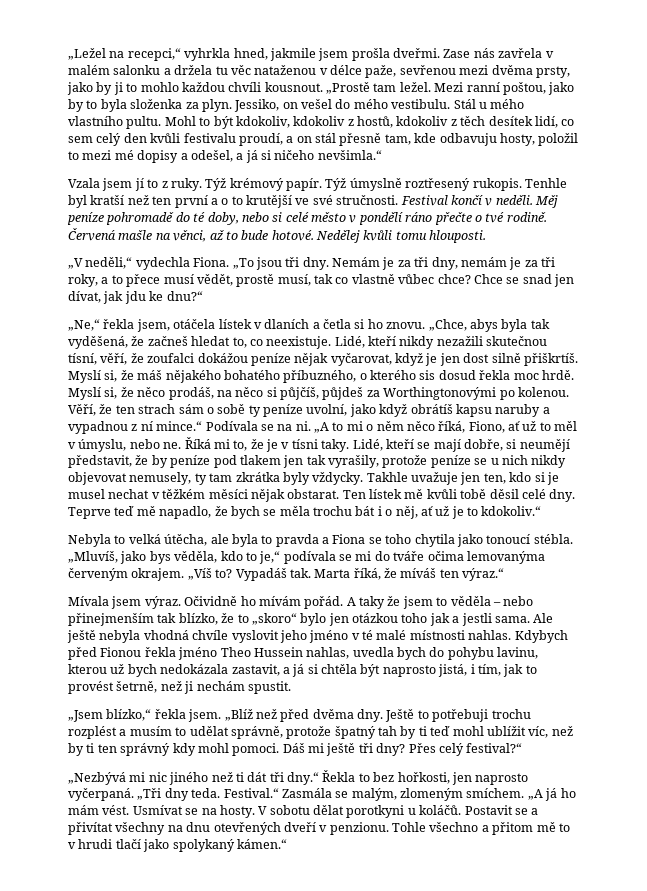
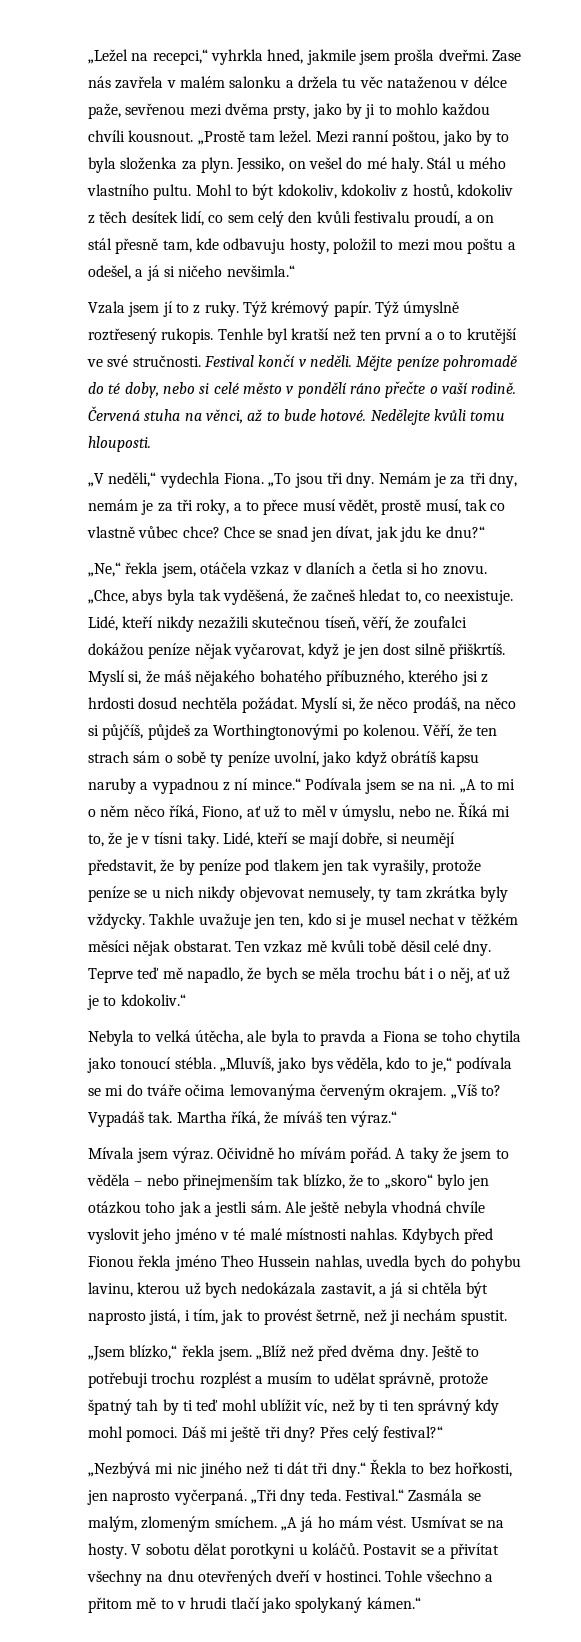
[353,99,451,109] mého vestibulu. -> [366,157,423,173] mé haly.
[114,150,179,163] mé dopisy -> [432,238,504,254] mou poštu
[535,195,558,208] Měj -> [356,355,393,371] Mějte
[485,212,505,223] tvé -> [441,382,468,394] vaší
[118,230,153,240] mašle -> [144,409,181,421] stuha
[316,230,360,243] Nedělej -> [370,409,430,425] Nedělejte
[218,319,252,329] lístek -> [250,562,290,575] vzkaz
[68,353,97,365] tísní, -> [324,616,359,631] tíseň,
[359,370,574,380] o kterého sis dosud řekla moc hrdě. -> [408,670,488,686] [88,697,297,713] kterého jsi z hrdosti dosud nechtěla požádat.
(258, 426) none -> [365,779,397,794] jsem
[369,489,402,499] lístek -> [263,940,303,953] vzkaz
[314,569,351,578] Marta -> [176,1111,227,1123] Martha
[494,616,530,623] sama. -> [250,1201,281,1213] sám.
[329,822,389,835] penzionu. -> [325,1570,381,1582] hostinci.

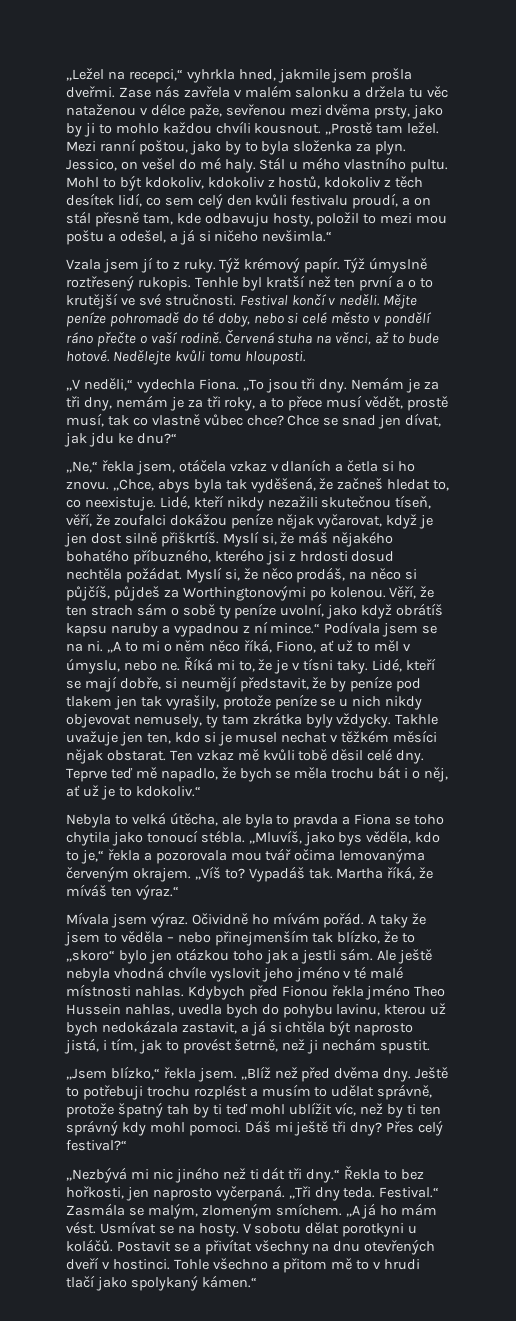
[236,157,285,173] Jessiko, -> [66,159,117,171] Jessico,
[456,1057,513,1073] [88,1084,181,1096] podívala se mi do tváře -> [107,848,292,864] řekla a pozorovala mou tvář

